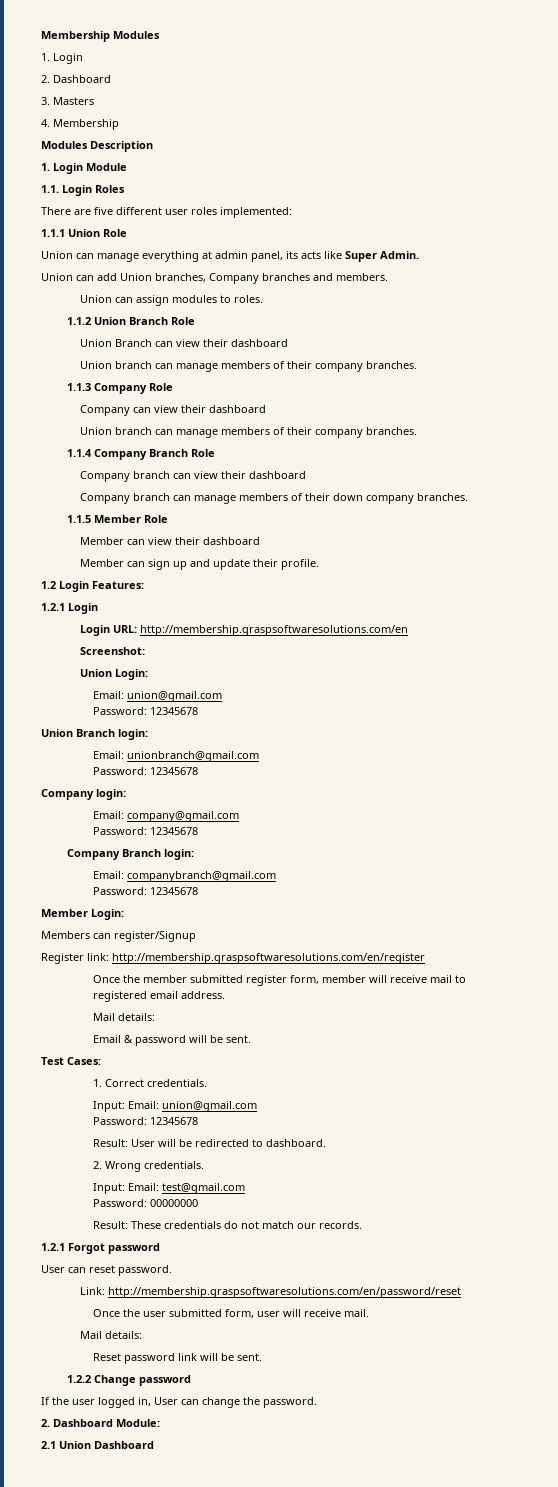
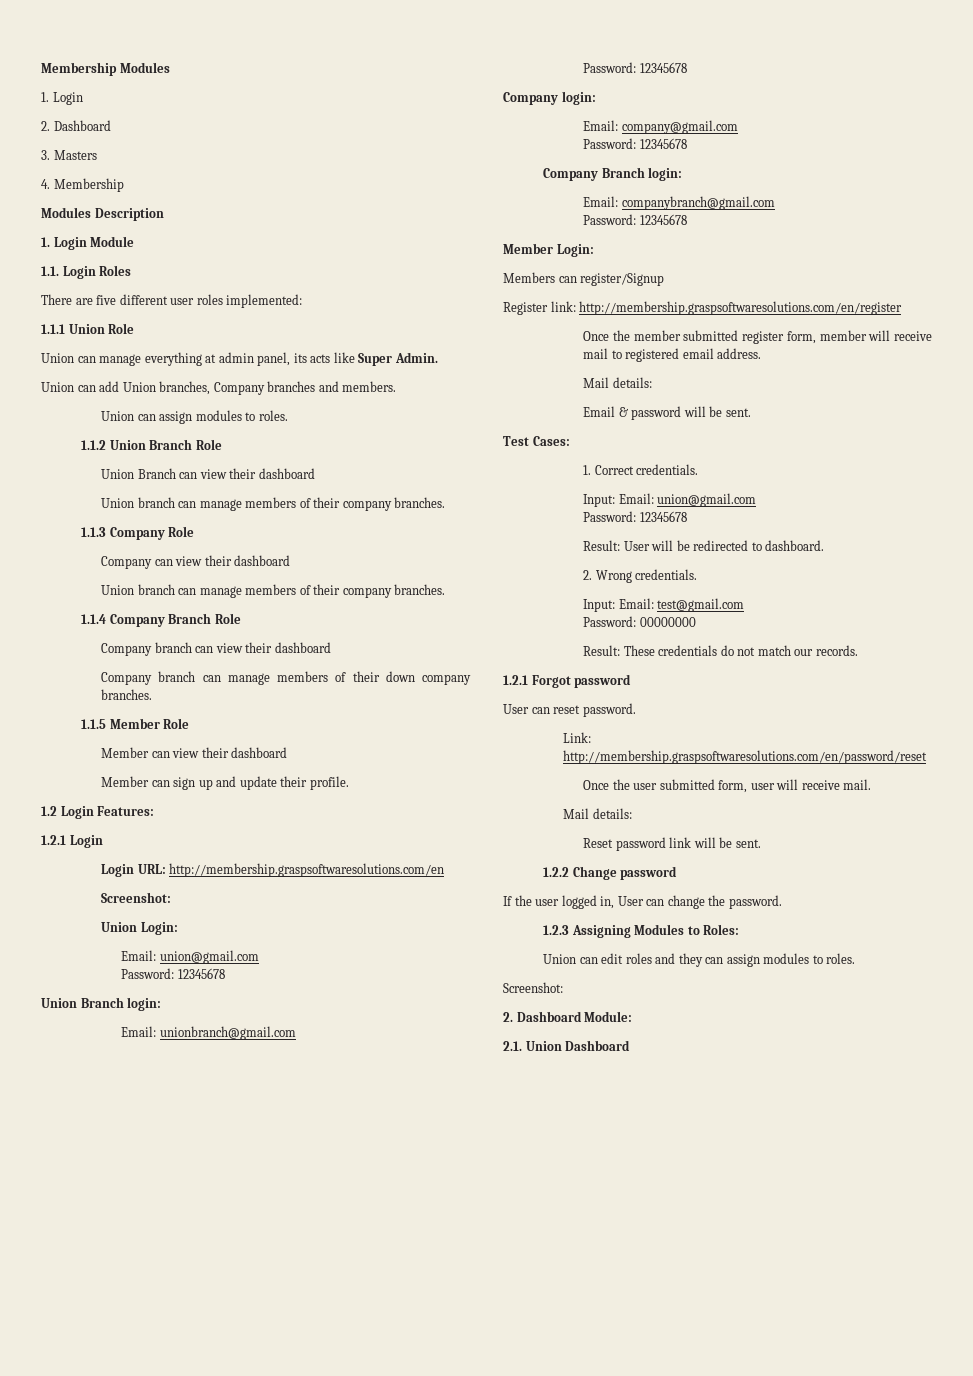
(317, 1402) none -> [543,924,740,938] [543,953,856,967] [503,982,563,993] // 1.2.3 Assigning Modules to Roles: // Union can edit roles and they can assign modules to roles. // Screenshot:
[41,1441,56,1449] 2.1 -> [503,1041,522,1051] 2.1.

